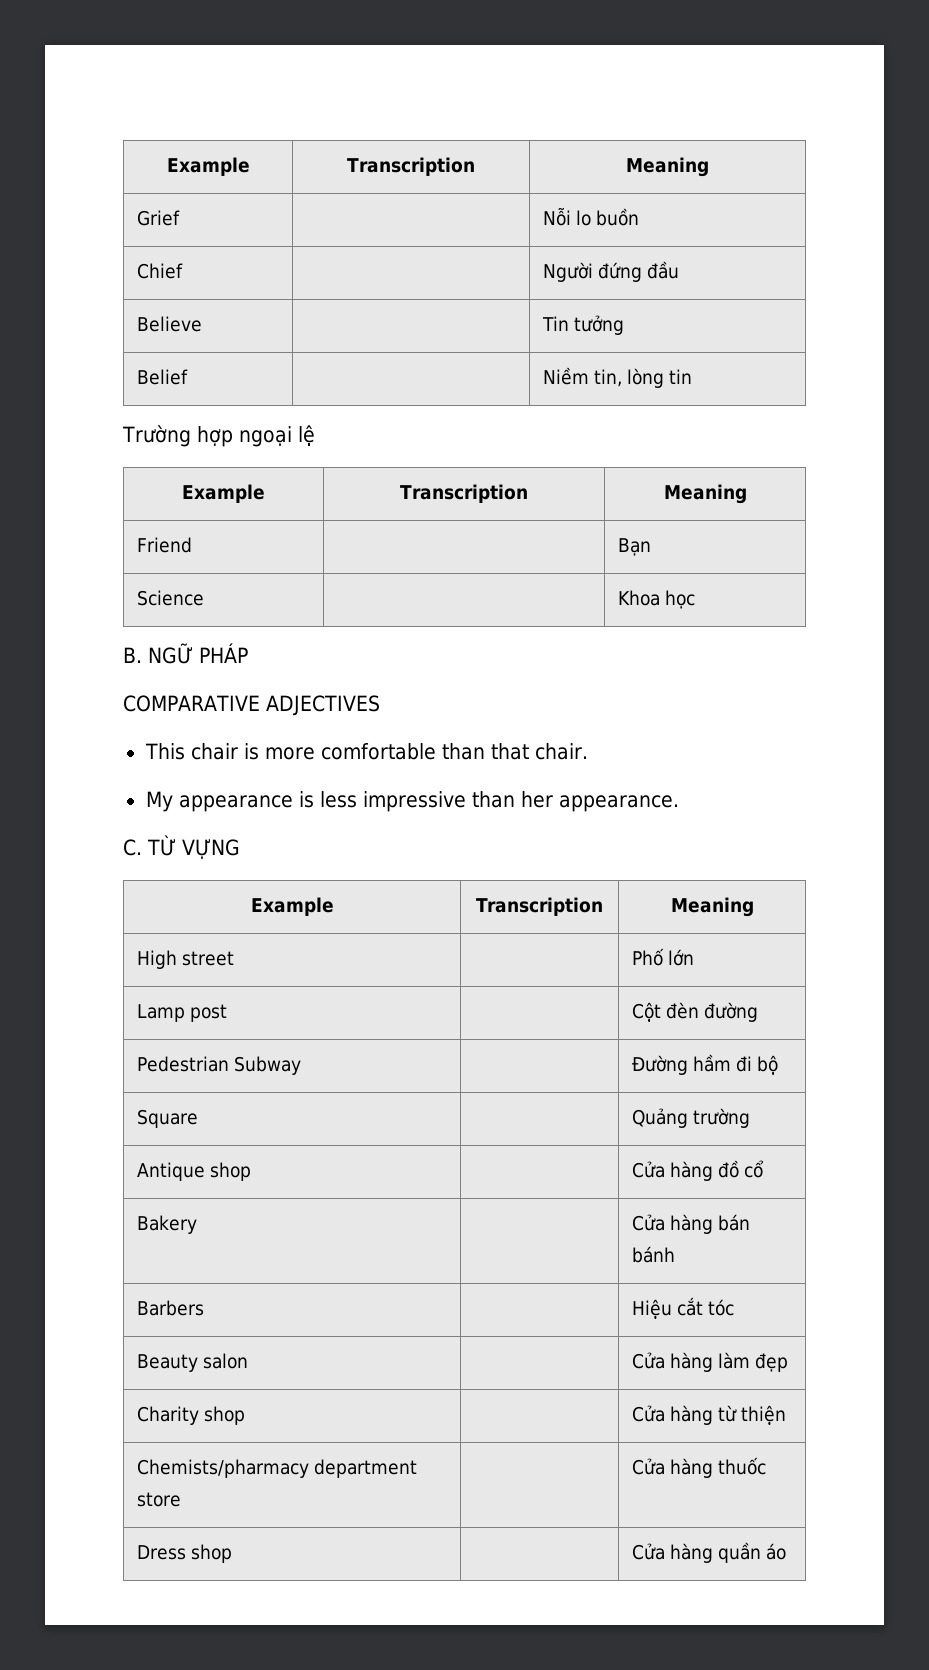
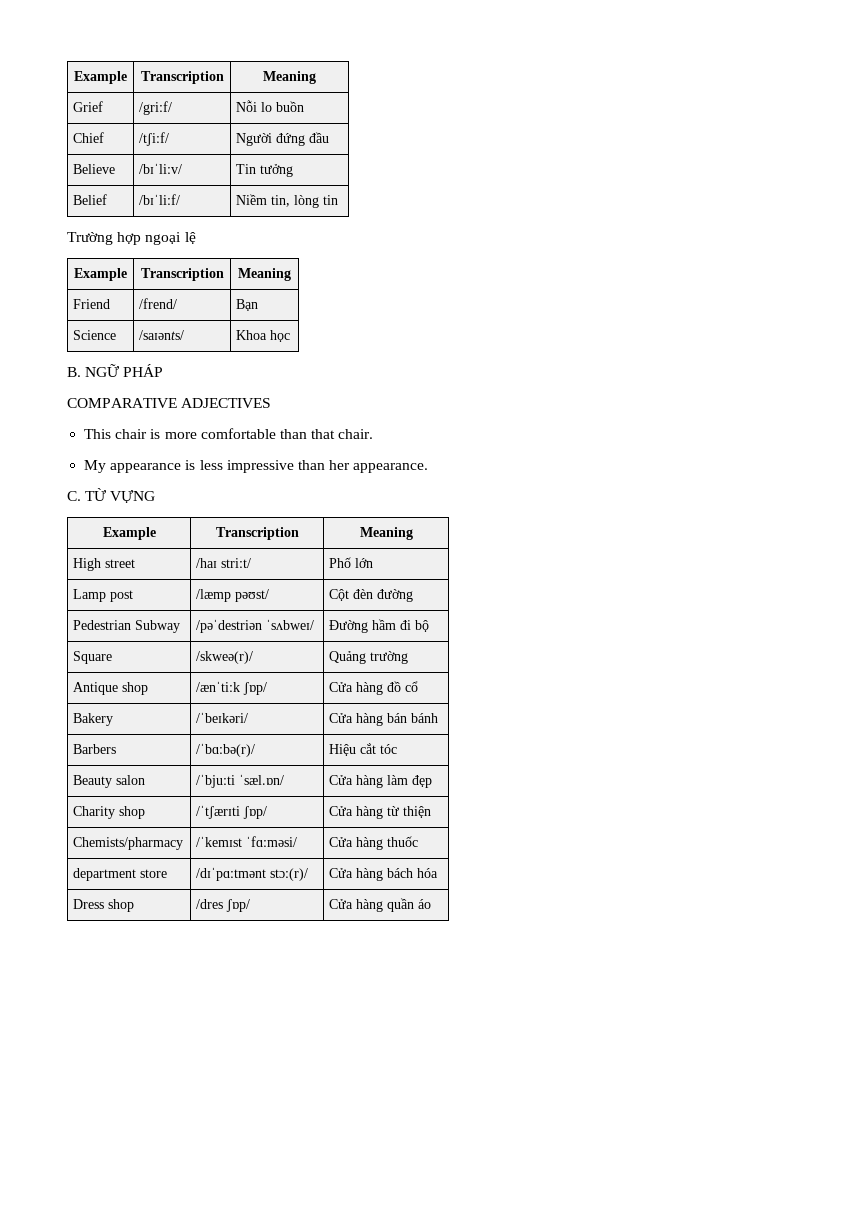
(181, 218) none -> [139,101,173,115] /griːf/
(184, 271) none -> [139,132,170,146] /tʃiːf/
(203, 324) none -> [139,163,183,174] /bɪˈliːv/
(189, 377) none -> [139,194,181,205] /bɪˈliːf/
(193, 545) none -> [139,298,178,309] /frend/
(205, 598) none -> [139,330,185,340] /saɪənts/
(235, 958) none -> [196,558,252,568] /haɪ striːt/
(228, 1013) none -> [196,589,270,602] /læmp pəʊst/
(302, 1065) none -> [196,619,315,633] /pəˈdestriən ˈsʌbweɪ/
(199, 1118) none -> [196,651,254,664] /skweə(r)/
(252, 1171) none -> [196,681,268,695] /ænˈtiːk ʃɒp/
(198, 1224) none -> [196,712,249,723] /ˈbeɪkəri/
(205, 1308) none -> [196,743,256,757] /ˈbɑːbə(r)/
(249, 1361) none -> [196,774,285,788] /ˈbjuːti ˈsæl.ɒn/
(246, 1415) none -> [196,805,268,819] /ˈtʃærɪti ʃɒp/
[314,1459,418,1478] [137,1492,182,1507] department store | -> [196,836,298,847] | /ˈkemɪst ˈfɑːməsi/
(767, 1466) none -> [73,868,168,881] [196,867,309,881] [329,868,439,881] // department store | /dɪˈpɑːtmənt stɔː(r)/ | Cửa hàng bách hóa
(233, 1553) none -> [196,899,251,912] /dres ʃɒp/

